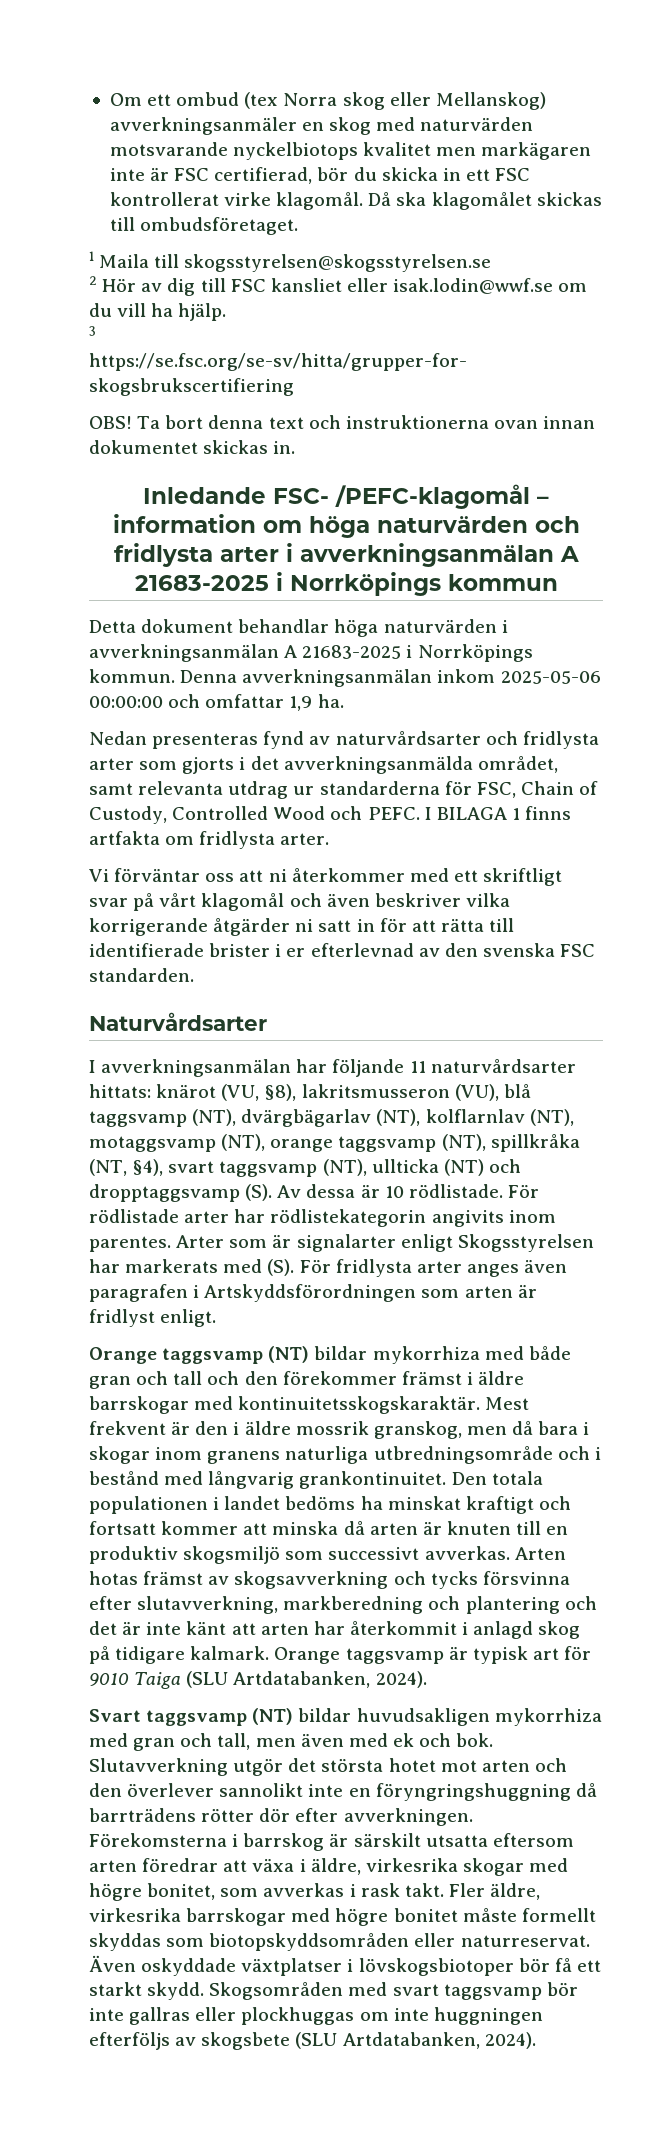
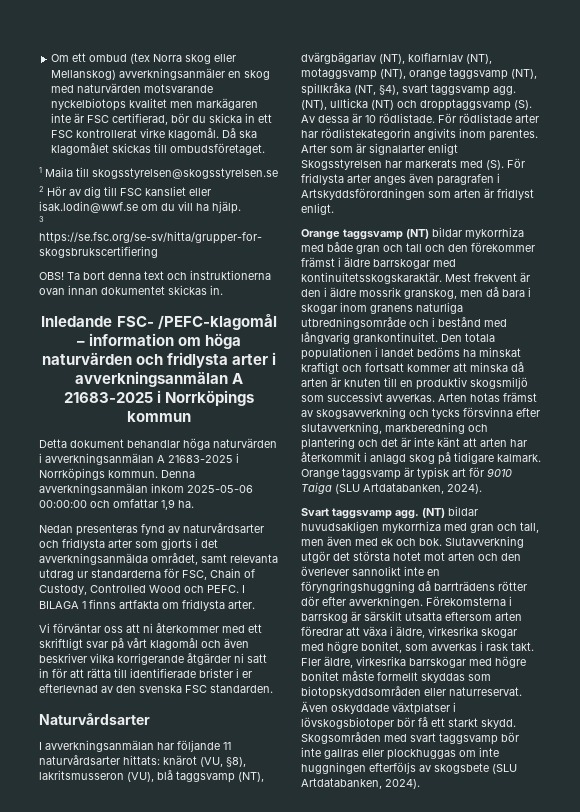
(318, 1169) none -> [493,86,516,95] agg.
(248, 1718) none -> [395,510,419,519] agg.

